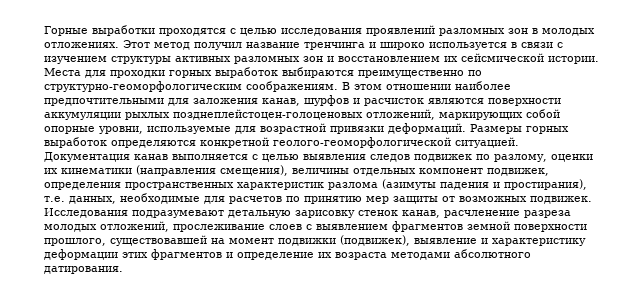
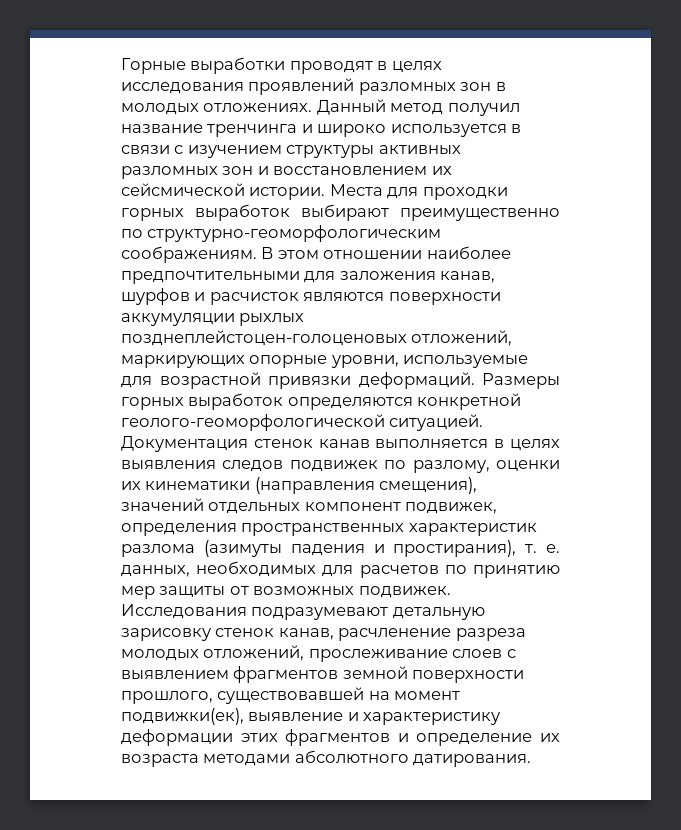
[159,28,277,36] проходятся с целью -> [289,61,442,74] проводят в целях
[123,40,150,48] Этот -> [316,99,386,115] Данный
[282,67,354,78] выбираются -> [301,204,389,221] выбирают
[526,109,560,118] собой -> (245, 361) none
(130, 157) none -> [253,439,313,448] стенок
[252,154,299,162] с целью -> [494,439,560,451] в целях
[292,168,349,174] величины -> [121,498,204,511] значений
[44,193,200,204] т.е. данных, необходимые -> [525,544,560,553] [121,561,317,577] т. е. данных, необходимых
[278,235,410,246] подвижки (подвижек), -> [121,708,244,725] подвижки(ек),

